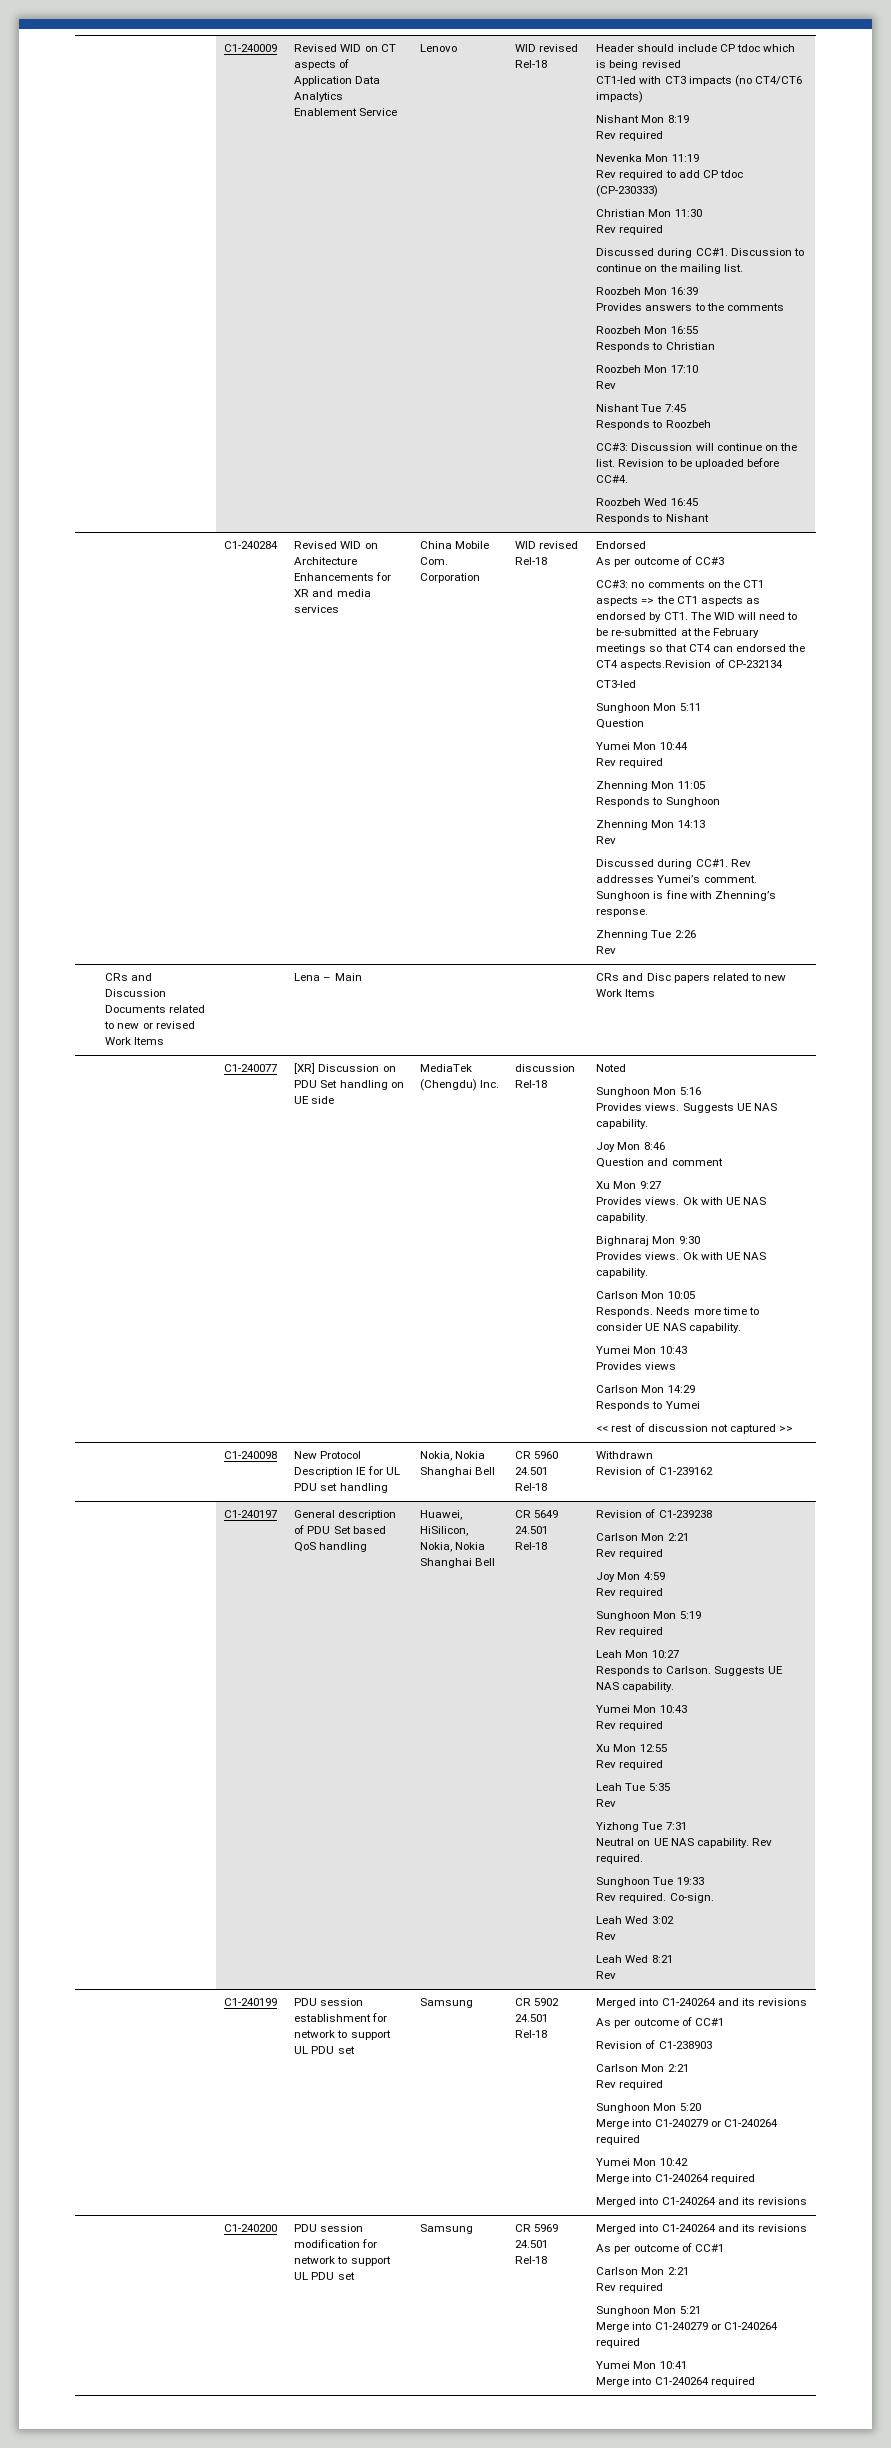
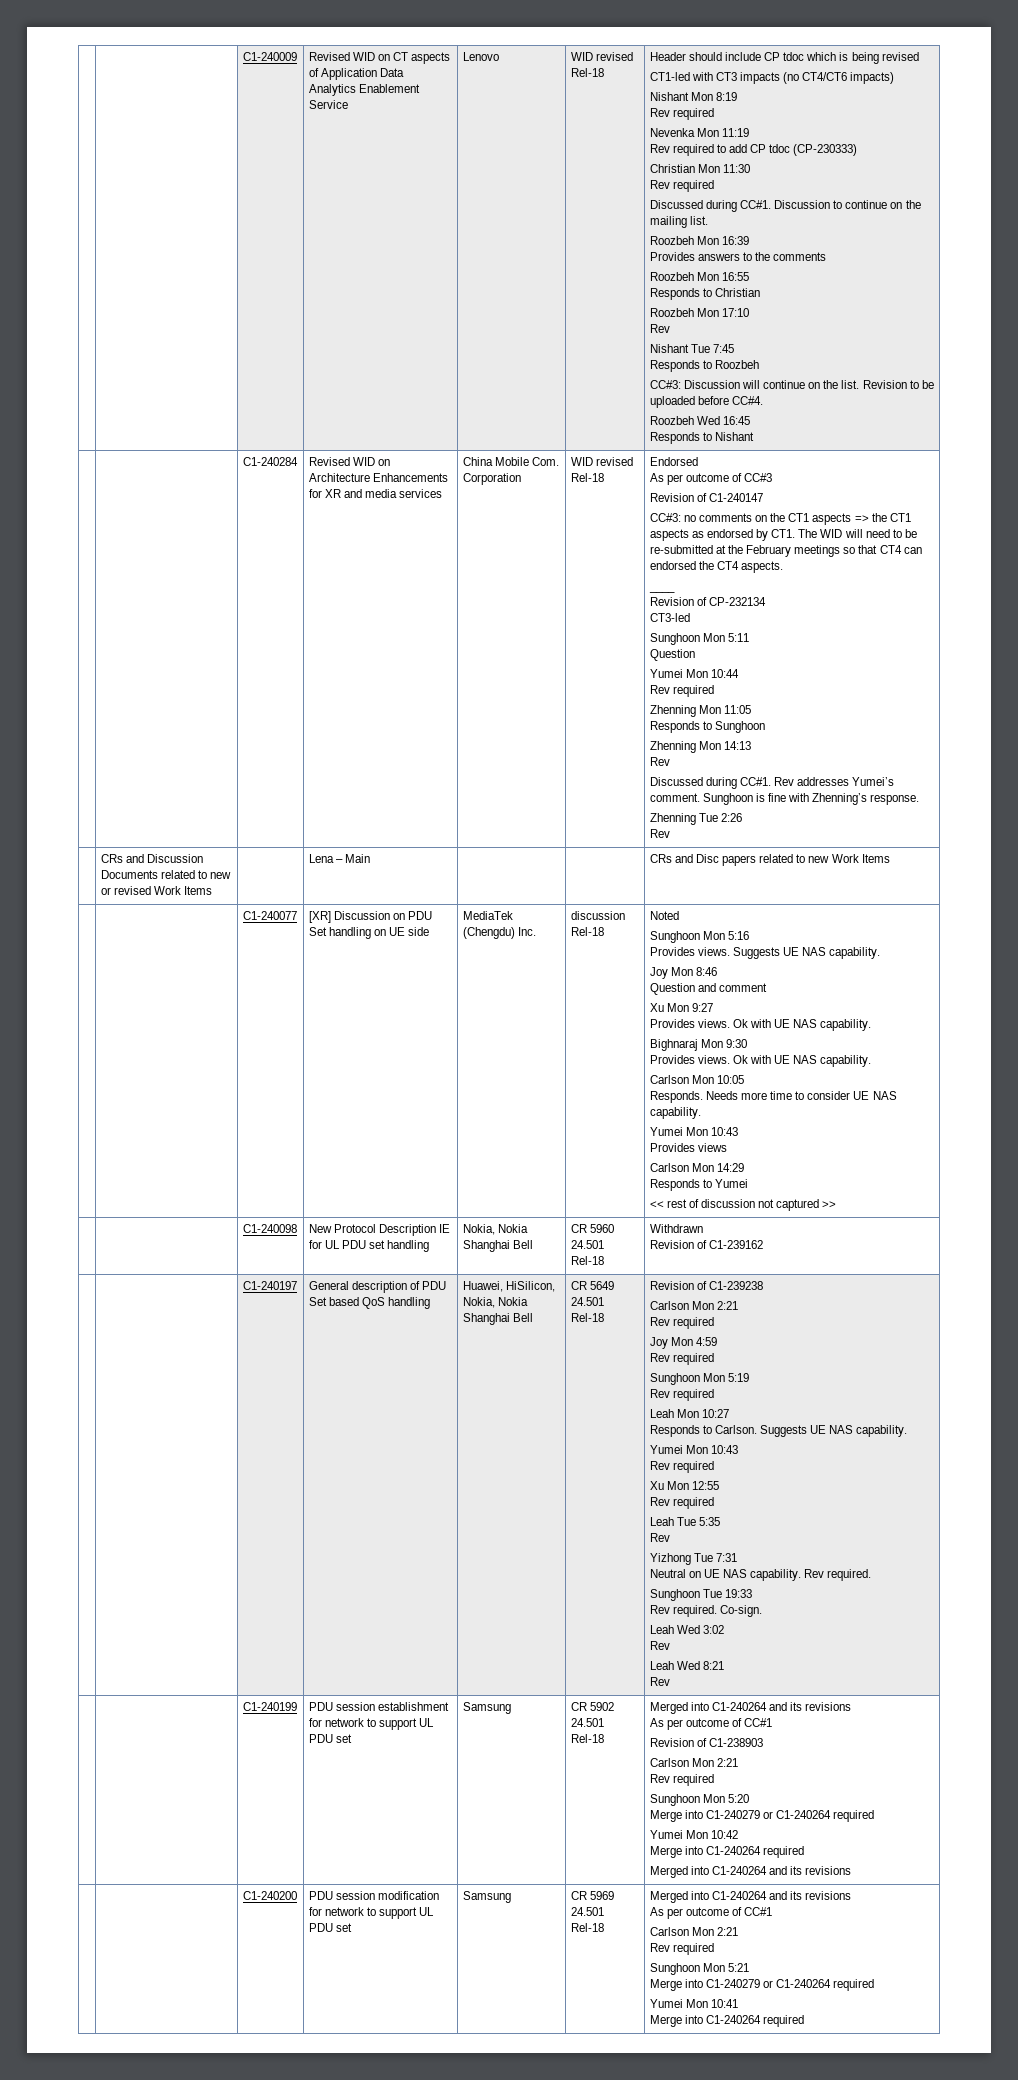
(724, 561) none -> [649,493,764,502] // Revision of C1-240147
[620,660,712,670] aspects.Revision -> [741,561,784,573] [648,590,675,593] [649,597,694,606] aspects. // ____ // Revision

